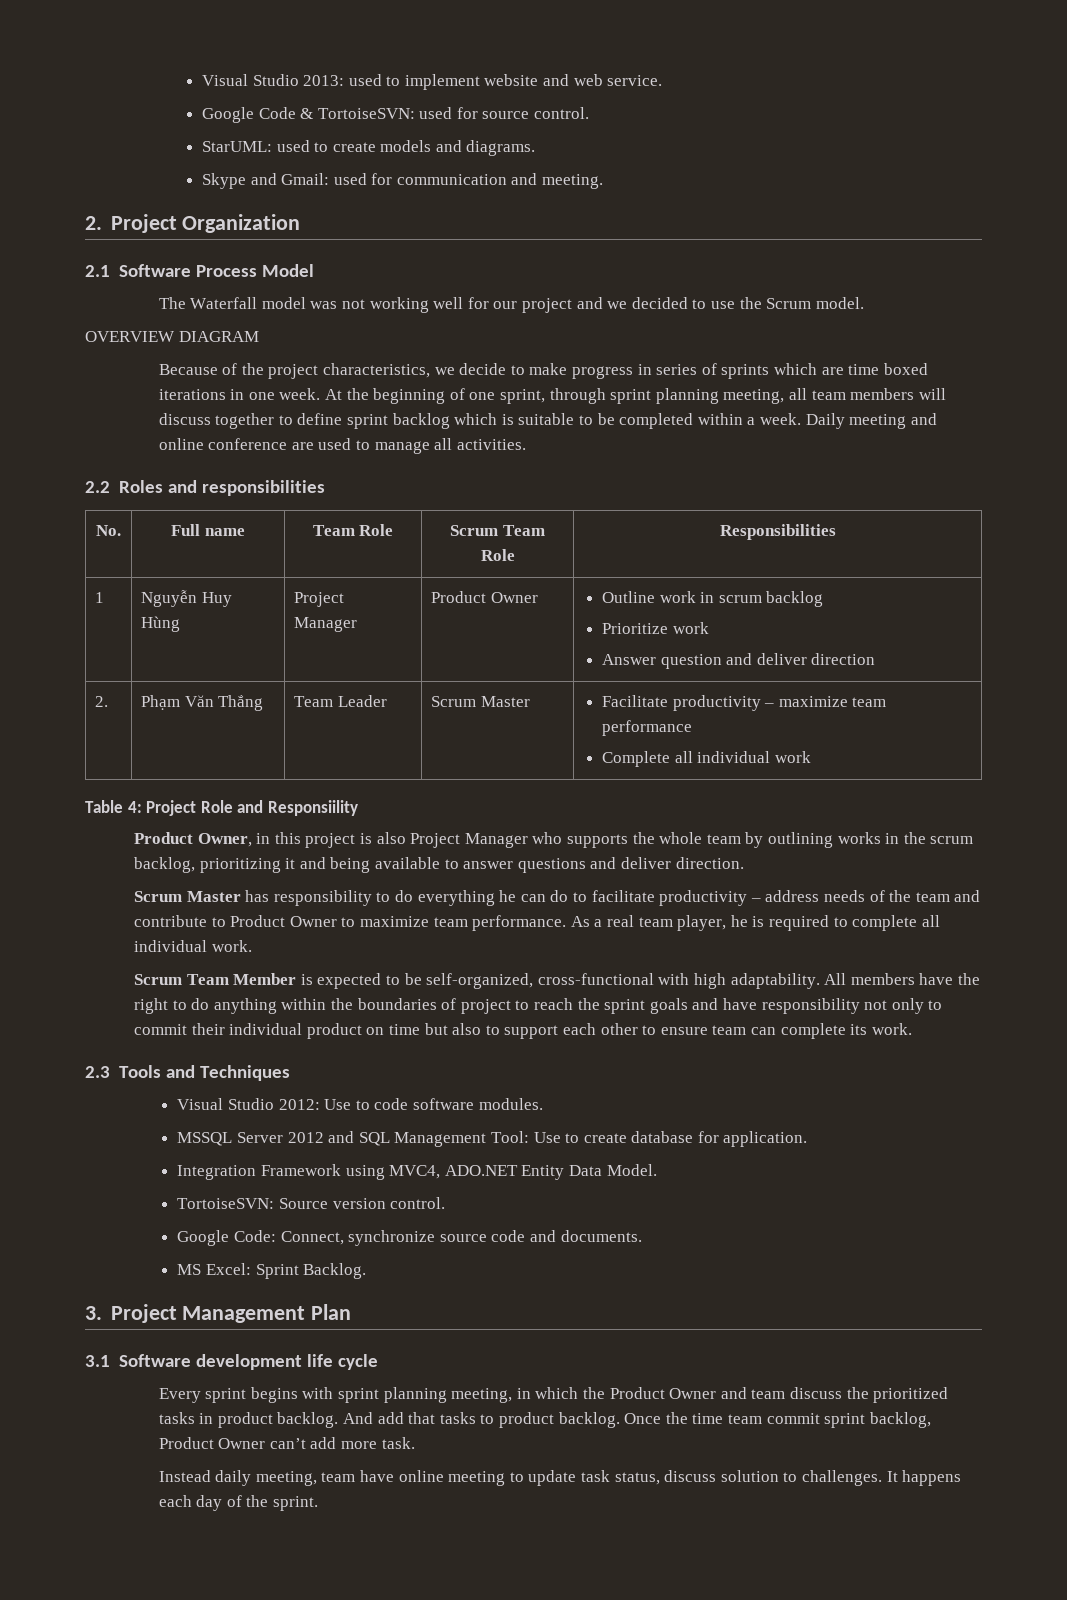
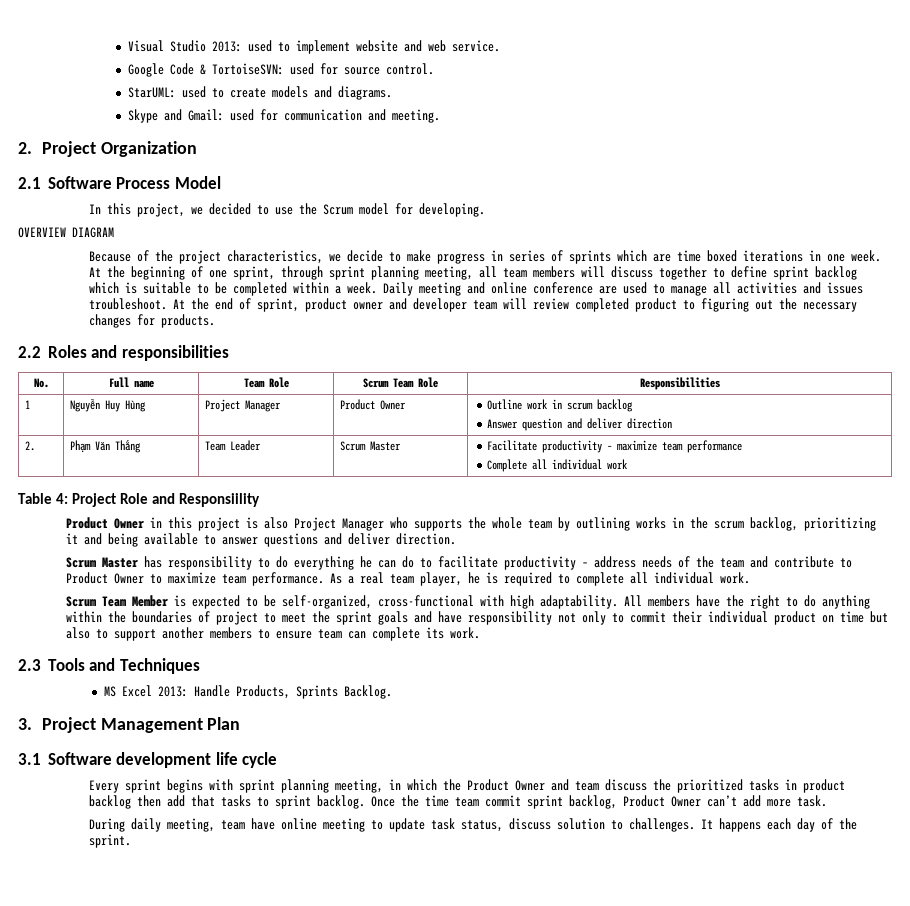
[158,297,603,313] The Waterfall model was not working well for our project and -> [89,203,186,217] In this project,
[815,297,864,309] model. -> [359,203,486,217] model for developing.
[456,439,526,450] activities. -> [737,282,864,294] [89,298,858,312] [89,314,216,328] activities and issues troubleshoot. At the end of sprint, product owner and developer team will review completed product to figuring out the necessary changes for products.
[601,622,709,634] // Prioritize work -> (634, 405) none
[197,833,252,847] Owner, -> [113,518,144,529] Owner
[534,998,574,1010] reach -> [281,613,306,623] meet
[563,1023,638,1035] each other -> [161,627,252,639] another members
[177,1098,543,1110] [177,1131,808,1147] [177,1164,657,1180] [177,1197,446,1209] [177,1230,642,1246] [177,1263,299,1279] Visual Studio 2012: Use to code software modules. // MSSQL Server 2012 and SQL Management Tool: Use to create database for application. // Integration Framework using MVC4, ADO.NET Entity Data Model. // TortoiseSVN: Source version control. // Google Code: Connect, synchronize source code and documents. // MS Excel: Sprint -> [104,685,339,699] MS Excel 2013: Handle Products, Sprints
[277,1412,374,1428] backlog. And -> [89,795,162,809] backlog then
[498,1412,554,1428] product -> [275,795,312,809] sprint
[158,1470,211,1482] Instead -> [89,818,126,832] During

